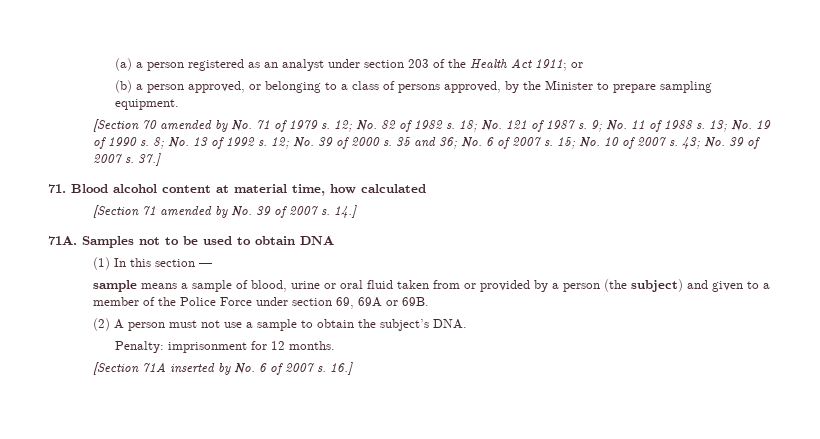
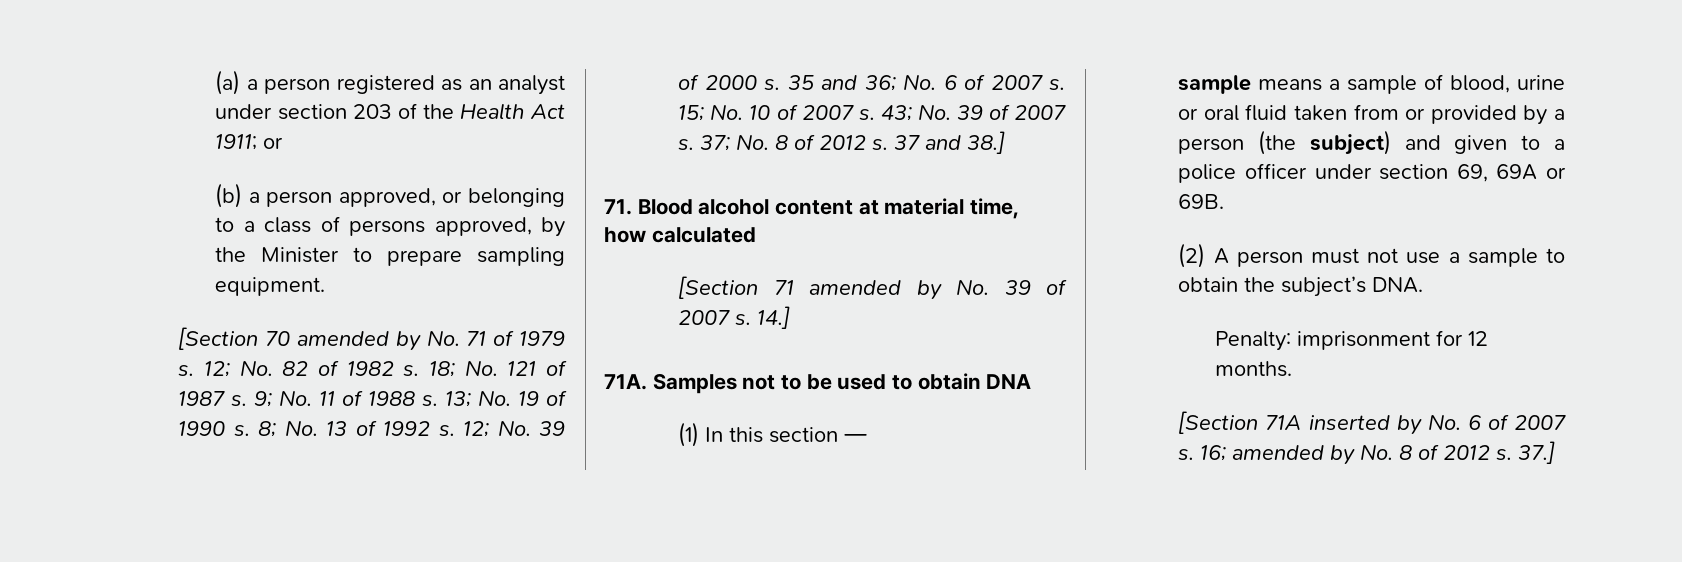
[137,153,161,166] 37.] -> [700,131,1006,154] 37; No. 8 of 2012 s. 37 and 38.]
[92,297,252,306] member of the Police Force -> [1178,163,1307,183] police officer
[329,362,353,375] 16.] -> [1200,441,1556,465] 16; amended by No. 8 of 2012 s. 37.]

